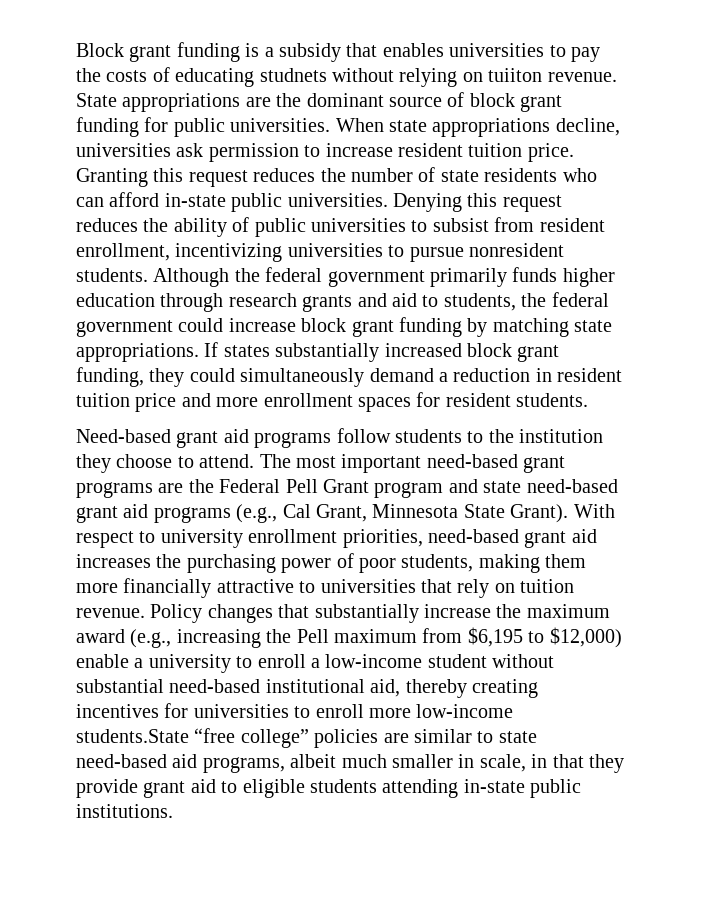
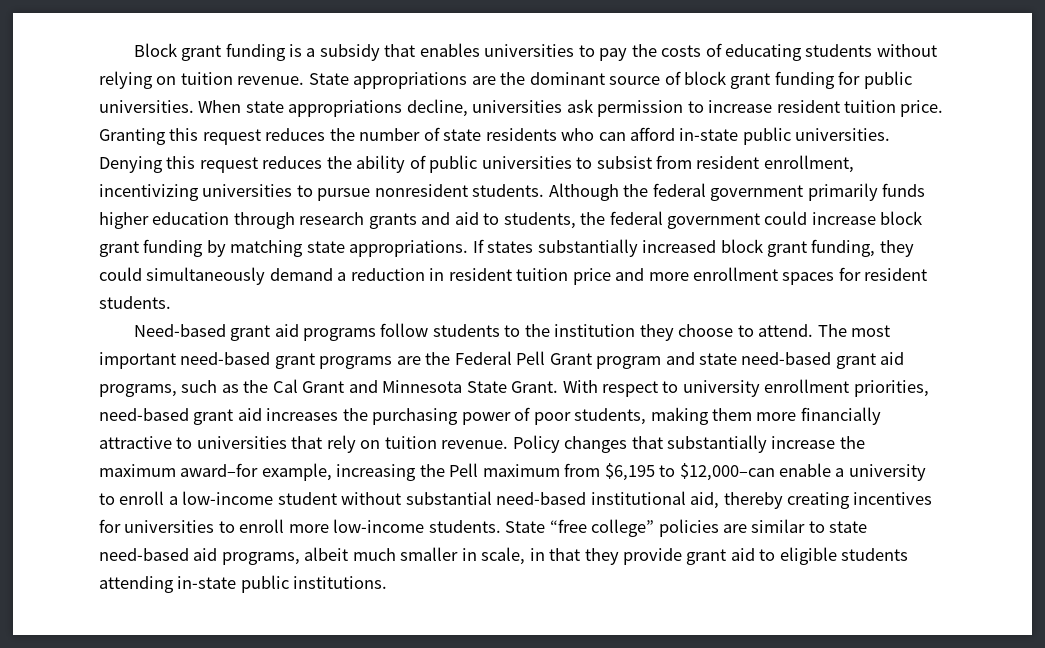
[259,68,327,82] studnets -> [805,44,873,57] students
[488,68,543,82] tuiiton -> [180,72,233,85] tuition
[153,504,367,523] programs (e.g., Cal Grant, -> [99,379,378,397] programs, such as the Cal Grant and
[510,504,569,523] Grant). -> [511,381,559,393] Grant.
[76,629,172,648] award (e.g., -> [180,463,332,481] award–for example,
[549,627,622,648] $12,000) -> [679,463,775,481] $12,000–can
[76,729,189,743] students.State -> [428,520,546,533] students. State

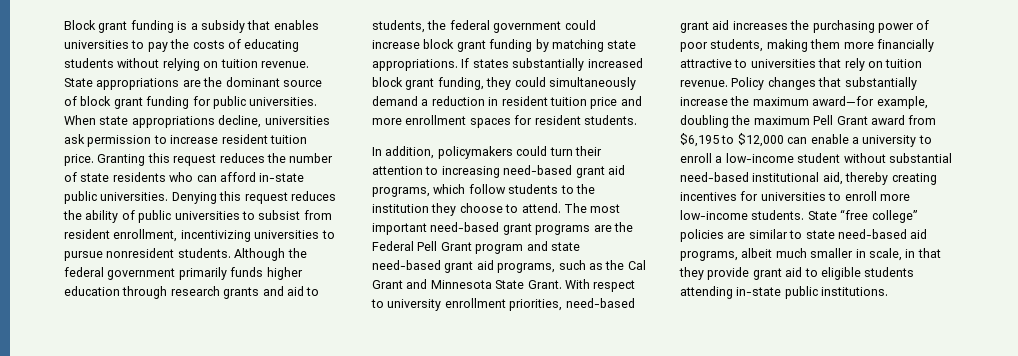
[133,324,376,341] Need-based grant aid programs -> [372,146,602,159] [372,165,625,178] [372,184,466,197] In addition, policymakers could turn their attention to increasing need-based grant aid programs, which
[180,463,560,481] award–for example, increasing the Pell maximum -> [812,96,928,109] [680,115,905,128] award—for example, doubling the maximum Pell Grant award
[679,463,775,481] $12,000–can -> [737,133,808,147] $12,000 can

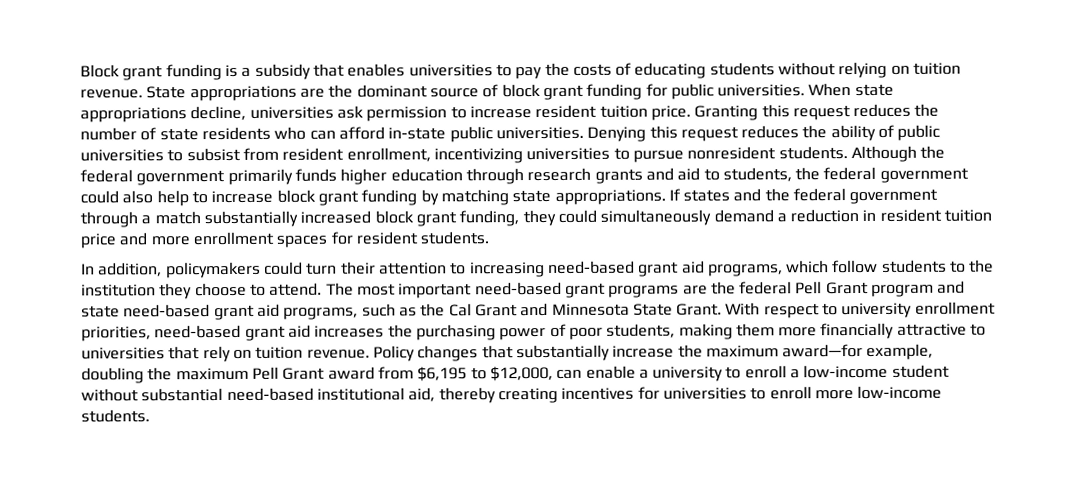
(596, 25) none -> [122,190,208,207] also help to
(509, 63) none -> [733,188,939,205] [80,211,201,228] and the federal government through a match
[372,241,414,251] Federal -> [739,281,793,295] federal
[737,133,784,147] $12,000 -> [489,365,553,382] $12,000,
[807,209,917,223] [680,229,928,242] [680,248,941,261] [679,267,915,280] [680,286,889,299] State “free college” policies are similar to state need-based aid programs, albeit much smaller in scale, in that they provide grant aid to eligible students attending in-state public institutions. -> (150, 416) none

